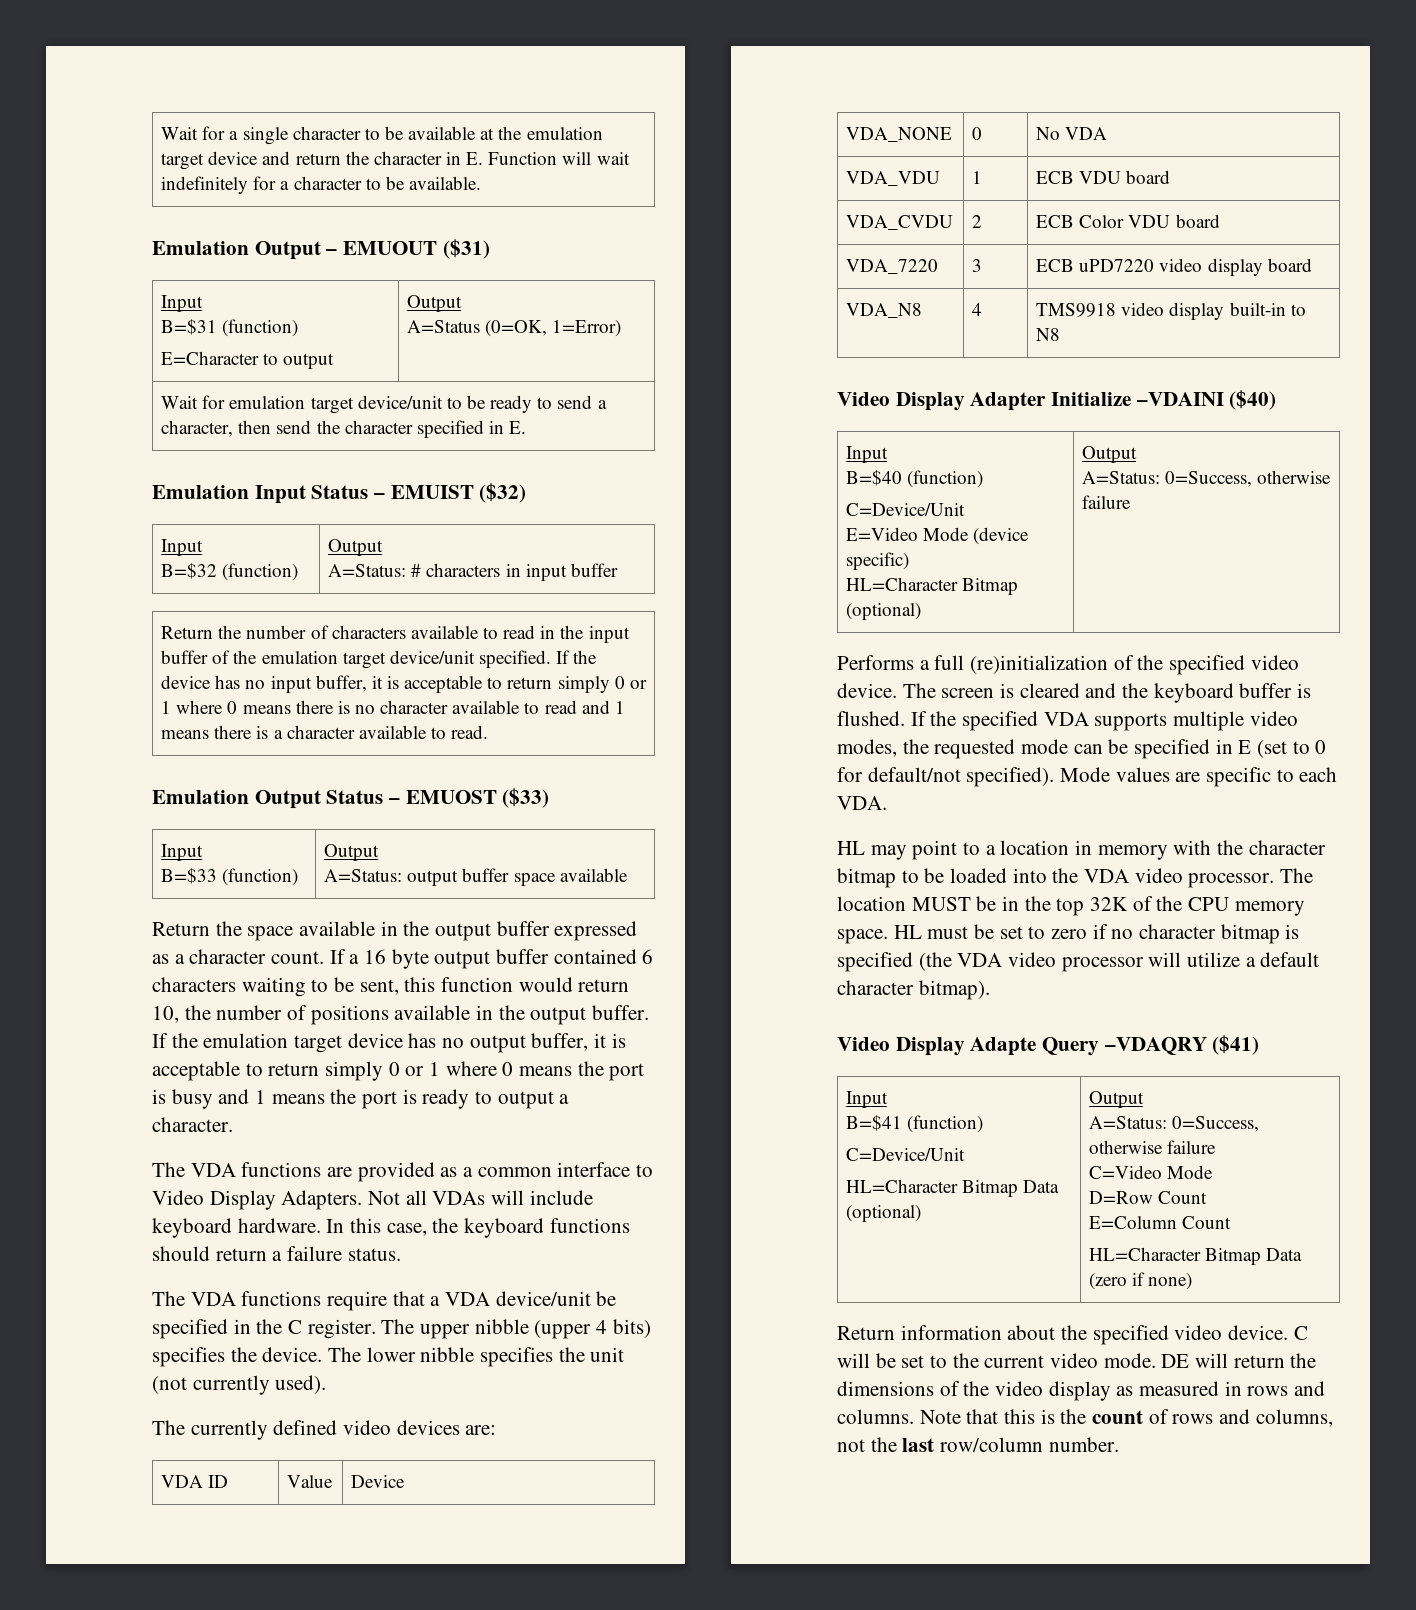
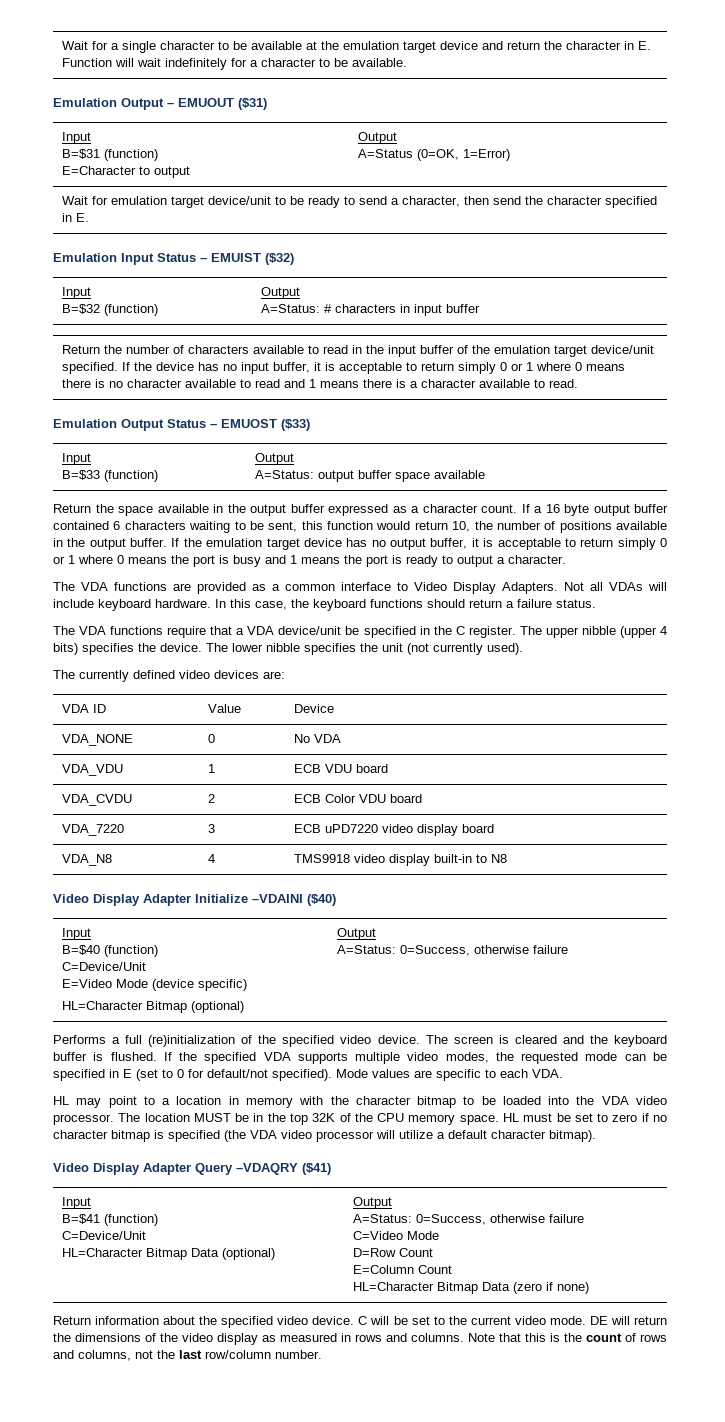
[970,1037,1037,1056] Adapte -> [143,1163,191,1175] Adapter

